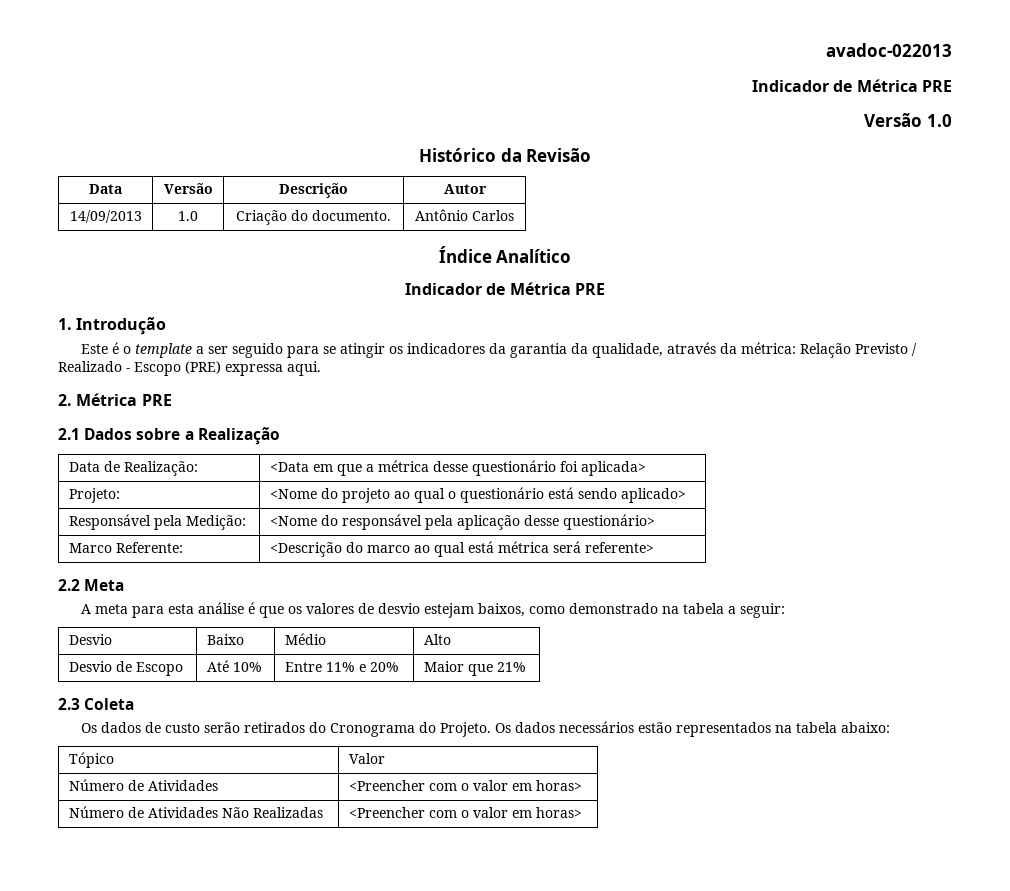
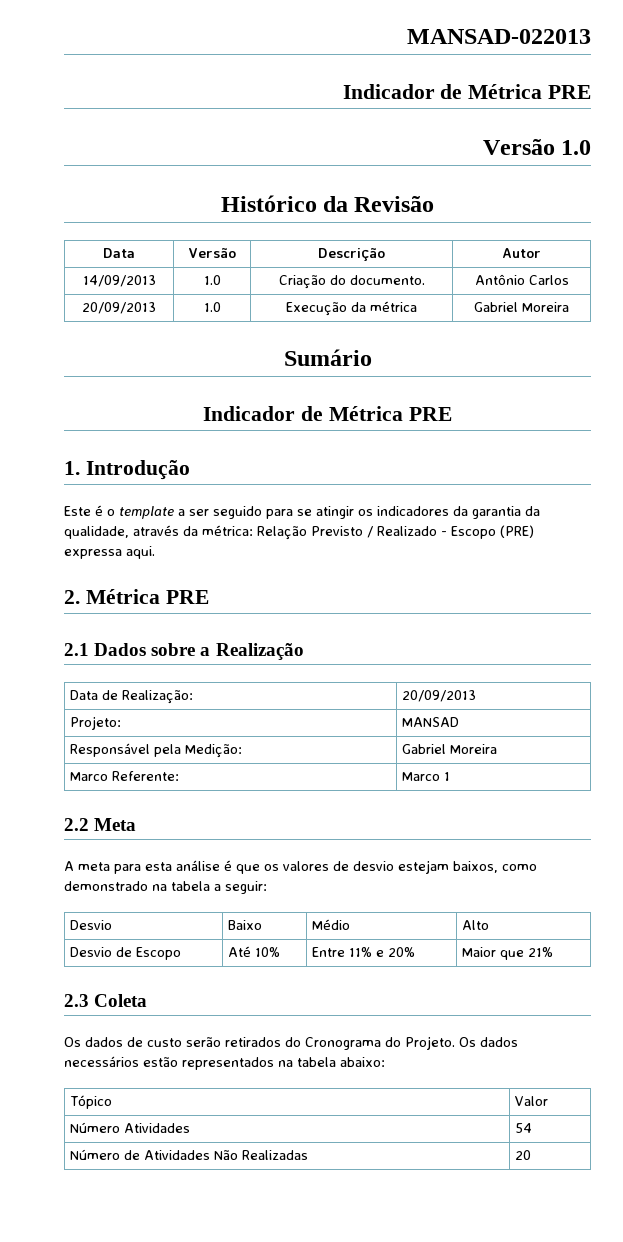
[826,43,952,57] avadoc-022013 -> [407,29,591,44] MANSAD-022013
[438,246,572,263] // Índice Analítico -> [82,302,156,314] [203,302,221,312] [286,301,417,316] [474,302,569,312] [283,349,372,366] // 20/09/2013 | 1.0 | Execução da métrica | Gabriel Moreira // Sumário
[269,460,646,476] [68,488,120,503] [269,487,686,503] [68,514,246,530] [269,514,655,530] [68,542,183,553] [269,541,654,557] <Data em que a métrica desse questionário foi aplicada> // Projeto: | <Nome do projeto ao qual o questionário está sendo aplicado> // Responsável pela Medição: | <Nome do responsável pela aplicação desse questionário> // Marco Referente: | <Descrição do marco ao qual está métrica será referente> -> [402,690,477,702] [70,716,122,730] [402,717,460,727] [70,743,243,758] [402,744,498,754] [70,771,180,781] [402,772,451,781] 20/09/2013 // Projeto: | MANSAD // Responsável pela Medição: | Gabriel Moreira // Marco Referente: | Marco 1
[127,780,144,791] de -> (121, 1127) none
[348,780,582,791] <Preencher com o valor em horas> -> [515,1123,533,1133] 54
[348,807,582,818] <Preencher com o valor em horas> -> [515,1150,532,1160] 20

